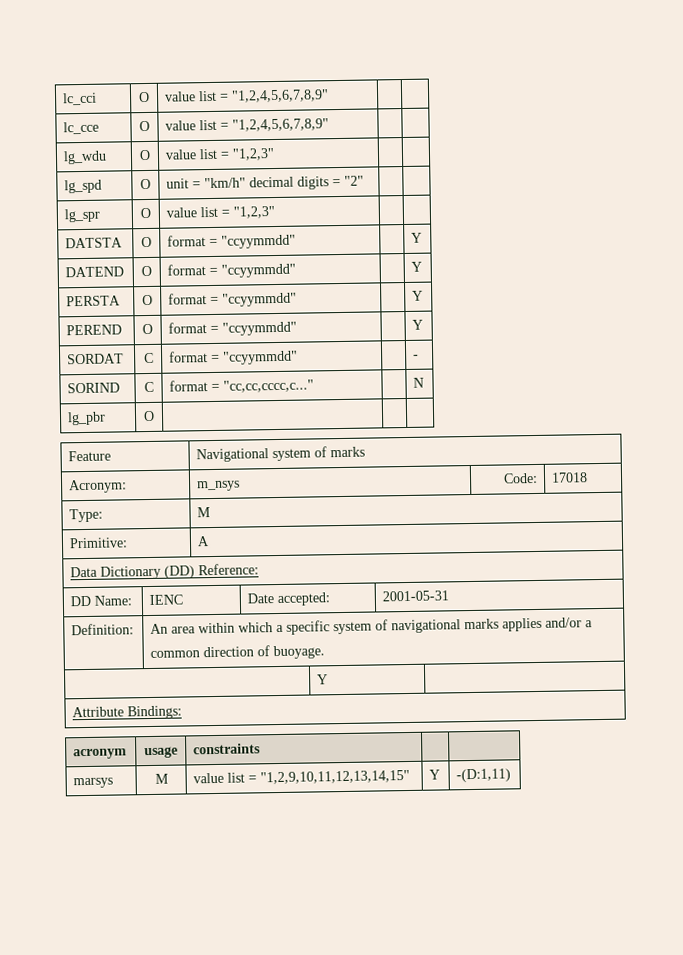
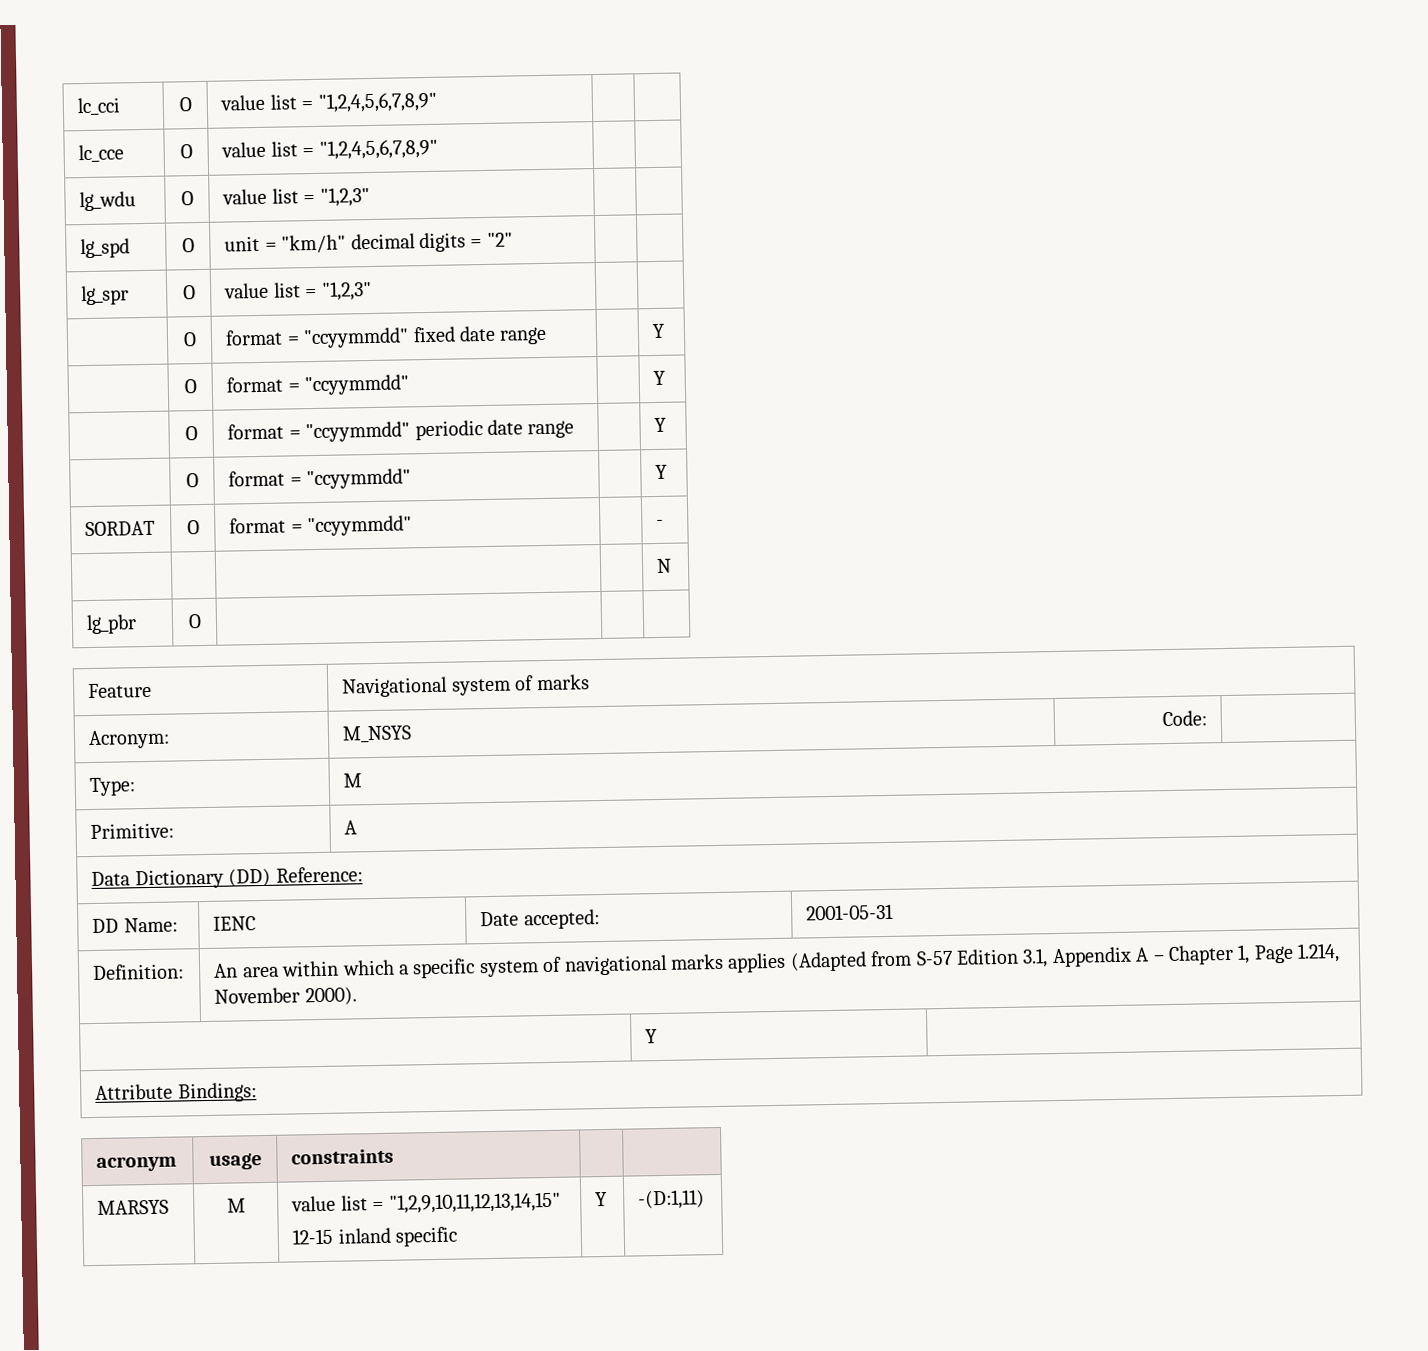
[65,237,124,249] [141,236,152,248] [167,234,297,249] [411,232,423,243] [65,266,125,278] [141,265,152,277] [167,263,297,278] [411,261,423,272] [66,295,122,307] [142,294,153,306] [168,292,298,307] [412,290,424,301] [66,324,123,336] DATSTA | O | format = "ccyymmdd" | | Y // DATEND | O | format = "ccyymmdd" | | Y // PERSTA | O | format = "ccyymmdd" | | Y // PEREND -> [182,332,197,347] [225,325,548,349] [652,323,667,339] [183,379,197,394] [226,374,410,396] [653,370,667,386] [184,426,198,441] [227,419,575,443] [654,417,668,433] | O | format = "ccyymmdd" fixed date range | | Y // | O | format = "ccyymmdd" | | Y // | O | format = "ccyymmdd" periodic date range | | Y //
[143,352,154,364] C -> [186,520,200,535] O
[67,382,121,394] [143,381,154,393] [169,379,315,393] SORIND | C | format = "cc,cc,cccc,c..." -> (665, 522) | |
[197,480,241,492] m_nsys -> [342,725,413,743] M_NSYS
[551,472,589,483] 17018 -> (1207, 718) none
[545,617,594,628] [150,645,326,660] and/or a common direction of buoyage. -> [789,943,1341,972] [214,986,357,1006] (Adapted from S-57 Edition 3.1, Appendix A – Chapter 1, Page 1.214, November 2000).
[73,777,114,789] marsys -> [97,1199,170,1215] MARSYS
(411, 777) none -> [292,1226,459,1247] // 12-15 inland specific

